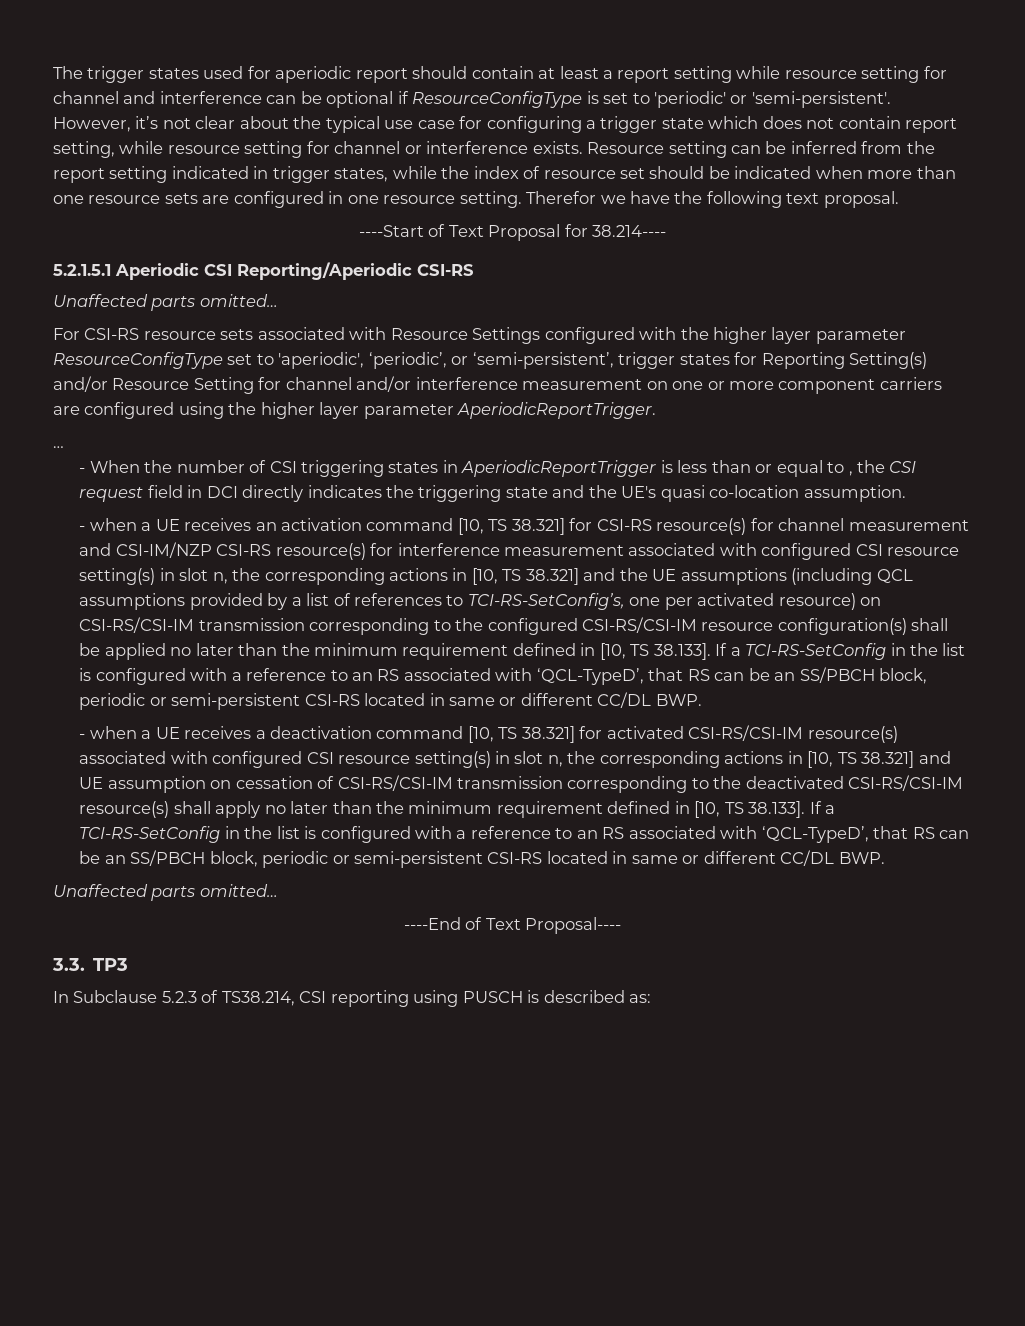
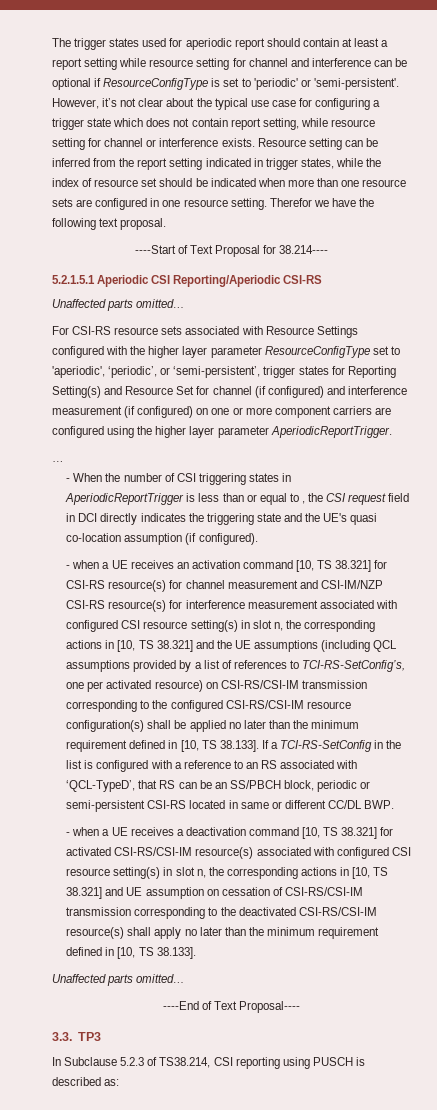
[53,376,643,394] and/or Resource Setting for channel and/or interference measurement -> [104,386,407,398] [52,406,194,418] and Resource Set for channel (if configured) and interference measurement (if configured)
[803,485,906,502] assumption. -> [124,533,258,545] assumption (if configured).
[809,801,836,814] [79,826,970,843] [79,850,885,868] If a TCI-RS-SetConfig in the list is configured with a reference to an RS associated with ‘QCL-TypeD’, that RS can be an SS/PBCH block, periodic or semi-persistent CSI-RS located in same or different CC/DL BWP. -> (196, 953) none

